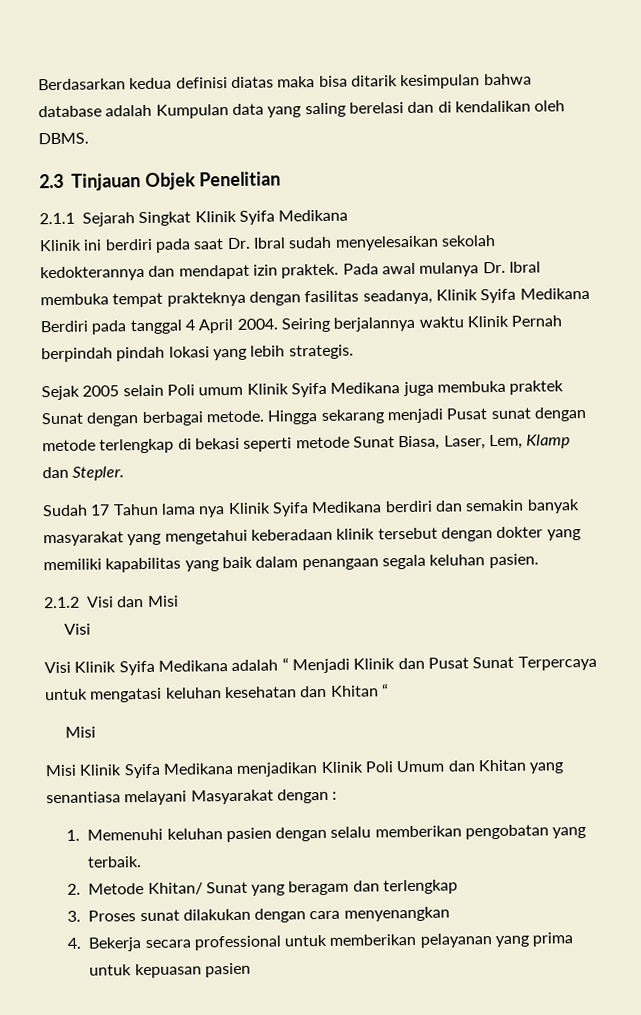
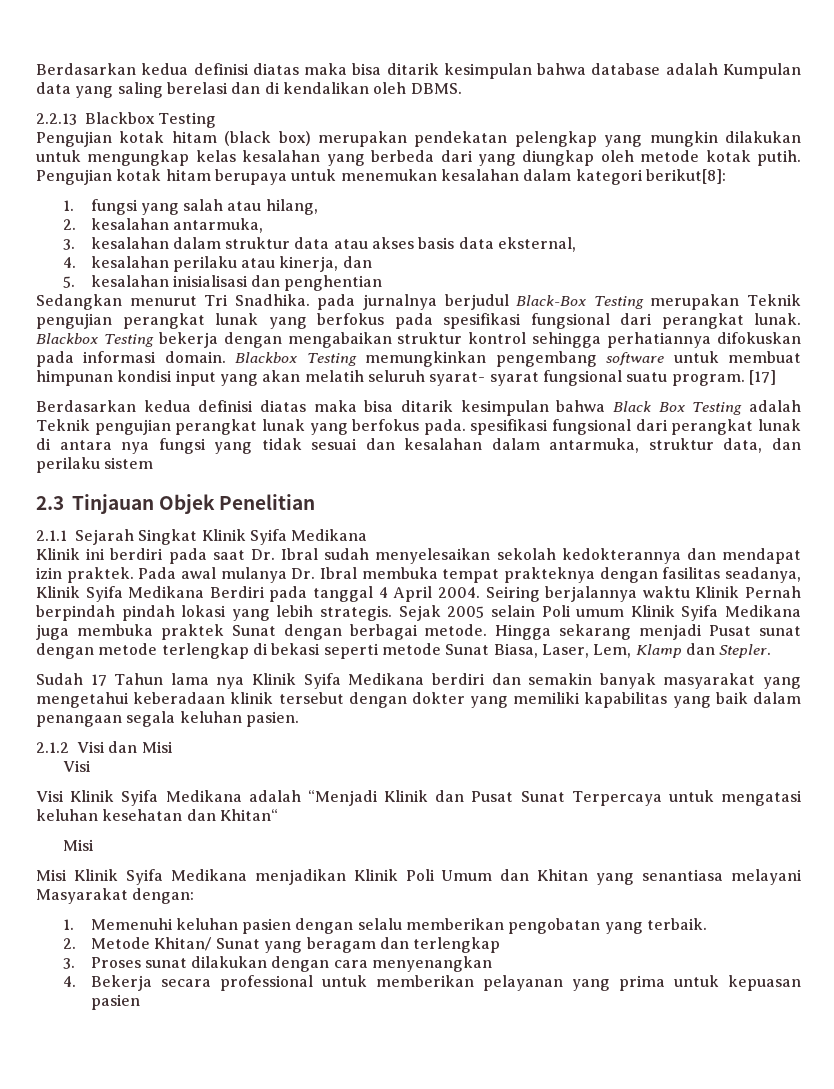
(89, 138) none -> [36,112,217,128] [36,131,802,147] [36,150,801,166] [36,169,726,185] [63,199,318,215] [63,218,263,233] [63,237,577,252] [63,256,372,272] [63,275,383,291] [36,294,802,310] [36,313,801,329] [36,332,801,348] [36,351,801,367] [36,370,776,386] [36,400,801,416] [36,419,801,435] [36,438,802,454] [36,457,154,473] // 2.2.13 Blackbox Testing // Pengujian kotak hitam (black box) merupakan pendekatan pelengkap yang mungkin dilakukan untuk mengungkap kelas kesalahan yang berbeda dari yang diungkap oleh metode kotak putih. Pengujian kotak hitam berupaya untuk menemukan kesalahan dalam kategori berikut[8]: // 1. fungsi yang salah atau hilang, // 2. kesalahan antarmuka, // 3. kesalahan dalam struktur data atau akses basis data eksternal, // 4. kesalahan perilaku atau kinerja, dan // 5. kesalahan inisialisasi dan penghentian // Sedangkan menurut Tri Snadhika. pada jurnalnya berjudul Black-Box Testing merupakan Teknik pengujian perangkat lunak yang berfokus pada spesifikasi fungsional dari perangkat lunak. Blackbox Testing bekerja dengan mengabaikan struktur kontrol sehingga perhatiannya difokuskan pada informasi domain. Blackbox Testing memungkinkan pengembang software untuk membuat himpunan kondisi input yang akan melatih seluruh syarat- syarat fungsional suatu program. [17] // Berdasarkan kedua definisi diatas maka bisa ditarik kesimpulan bahwa Black Box Testing adalah Teknik pengujian perangkat lunak yang berfokus pada. spesifikasi fungsional dari perangkat lunak di antara nya fungsi yang tidak sesuai dan kesalahan dalam antarmuka, struktur data, dan perilaku sistem
(354, 352) // -> (393, 613) none
[281,657,350,674] “ Menjadi -> [307,790,378,806] “Menjadi
[330,683,389,697] Khitan “ -> [219,809,278,821] Khitan“
[276,788,338,804] dengan : -> [132,888,195,904] dengan:

